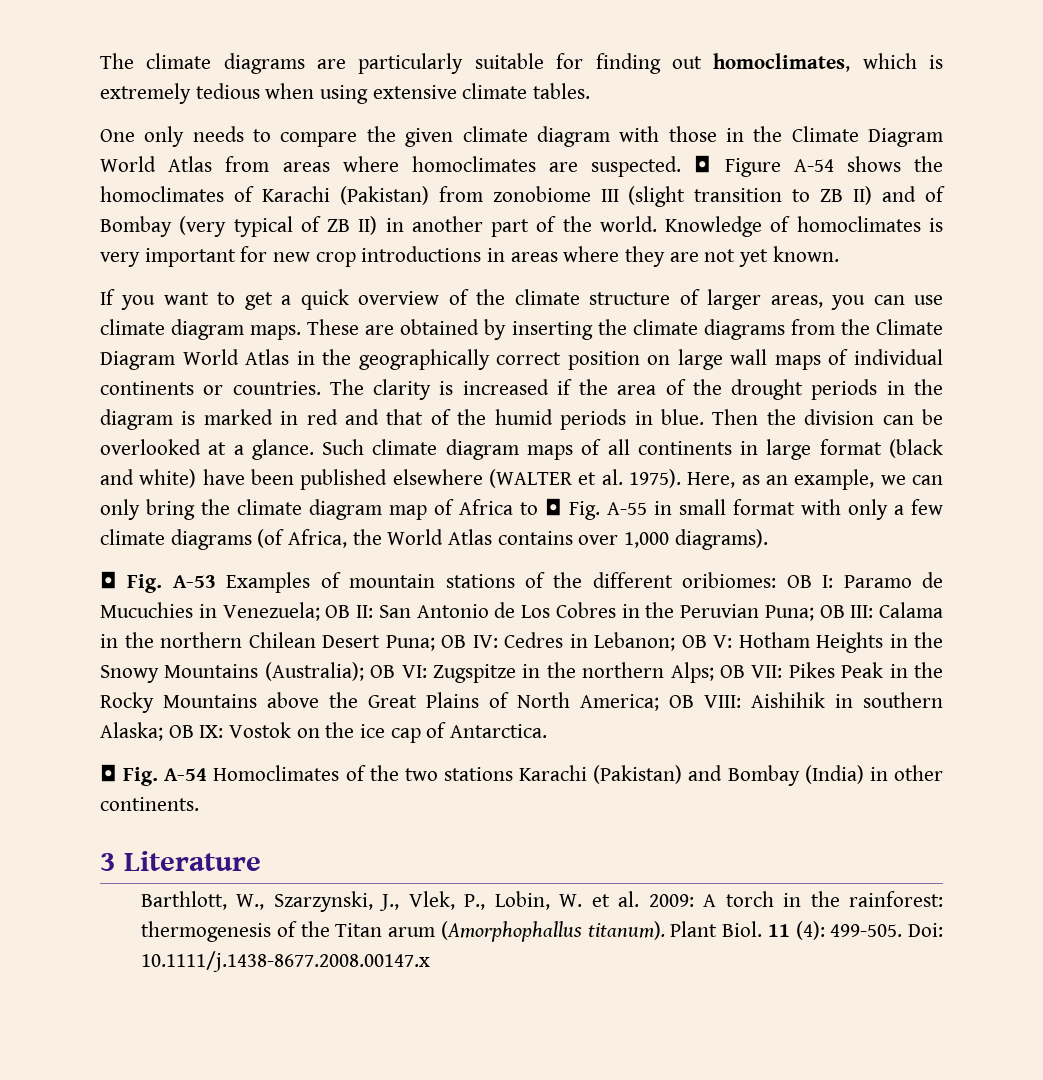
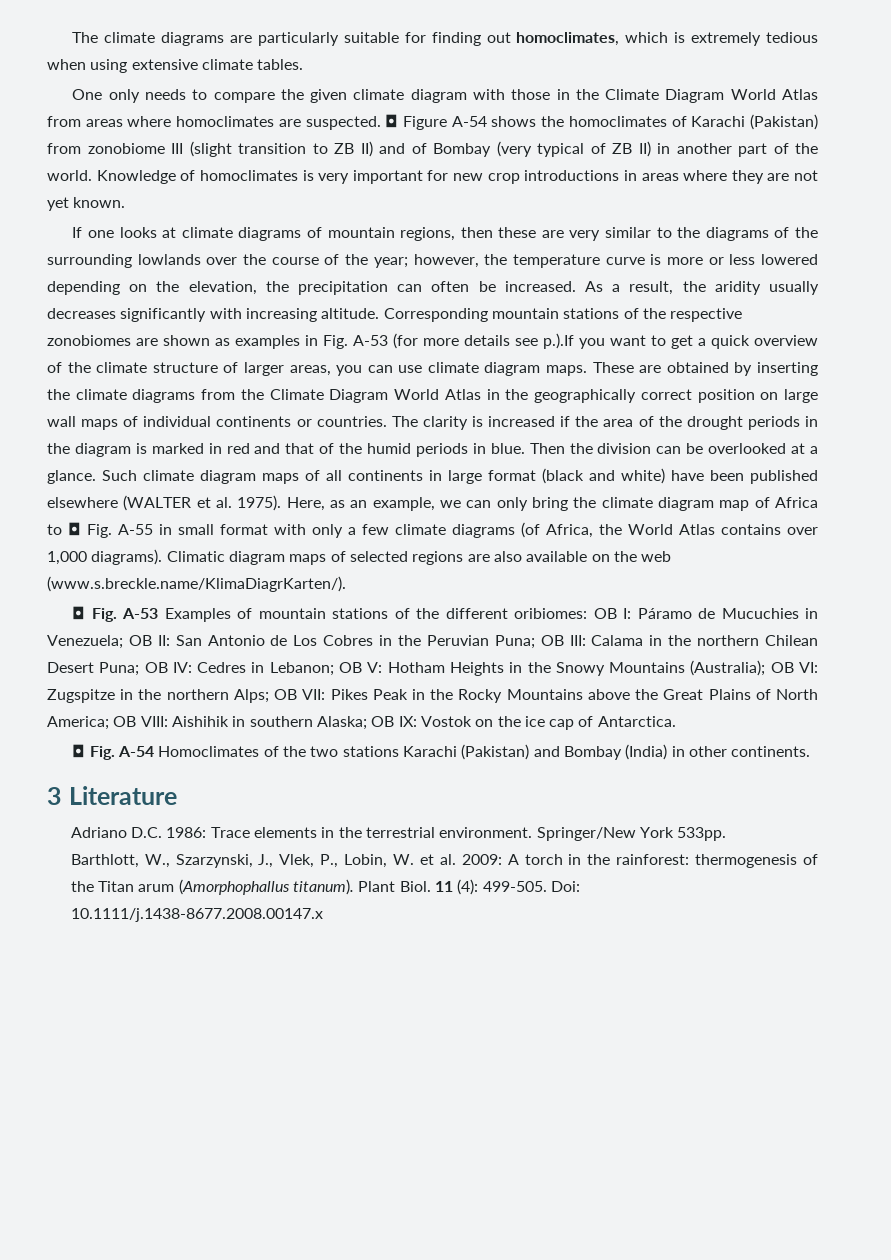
(115, 297) none -> [87,227,818,241] [47,254,818,268] [47,281,820,295] [47,308,743,322] [47,333,574,349] one looks at climate diagrams of mountain regions, then these are very similar to the diagrams of the surrounding lowlands over the course of the year; however, the temperature curve is more or less lowered depending on the elevation, the precipitation can often be increased. As a result, the aridity usually decreases significantly with increasing altitude. Corresponding mountain stations of the respective zonobiomes are shown as examples in Fig. A-53 (for more details see p.).If
(768, 539) none -> [166,551,672,565] [47,576,346,592] Climatic diagram maps of selected regions are also available on the web (www.s.breckle.name/KlimaDiagrKarten/).
[843,575,912,588] Paramo -> [637,608,692,619] Páramo
(261, 861) none -> [70,827,727,841] // Adriano D.C. 1986: Trace elements in the terrestrial environment. Springer/New York 533pp.

